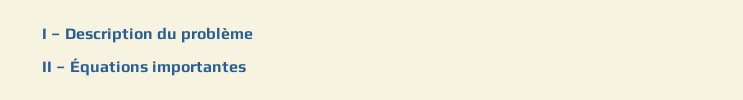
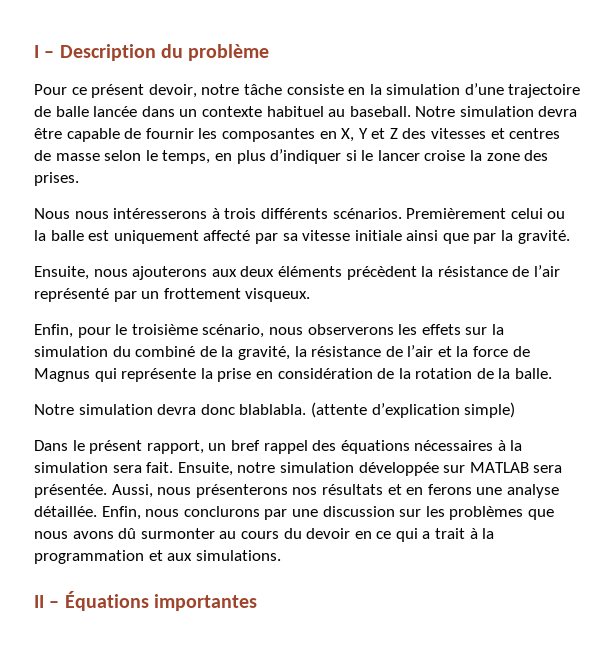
(254, 35) none -> [34,83,581,98] [34,106,578,117] [34,128,561,142] [34,149,549,164] [34,172,79,186] [34,208,566,219] [34,230,570,244] [34,265,560,280] [34,288,311,302] [34,324,504,338] [34,345,530,360] [34,368,553,382] [34,402,516,418] [34,440,523,454] [34,462,563,476] [34,484,559,498] [34,506,554,520] [34,528,495,542] [34,550,281,564] // Pour ce présent devoir, notre tâche consiste en la simulation d’une trajectoire de balle lancée dans un contexte habituel au baseball. Notre simulation devra être capable de fournir les composantes en X, Y et Z des vitesses et centres de masse selon le temps, en plus d’indiquer si le lancer croise la zone des prises. // Nous nous intéresserons à trois différents scénarios. Premièrement celui ou la balle est uniquement affecté par sa vitesse initiale ainsi que par la gravité. // Ensuite, nous ajouterons aux deux éléments précèdent la résistance de l’air représenté par un frottement visqueux. // Enfin, pour le troisième scénario, nous observerons les effets sur la simulation du combiné de la gravité, la résistance de l’air et la force de Magnus qui représente la prise en considération de la rotation de la balle. // Notre simulation devra donc blablabla. (attente d’explication simple) // Dans le présent rapport, un bref rappel des équations nécessaires à la simulation sera fait. Ensuite, notre simulation développée sur MATLAB sera présentée. Aussi, nous présenterons nos résultats et en ferons une analyse détaillée. Enfin, nous conclurons par une discussion sur les problèmes que nous avons dû surmonter au cours du devoir en ce qui a trait à la programmation et aux simulations.

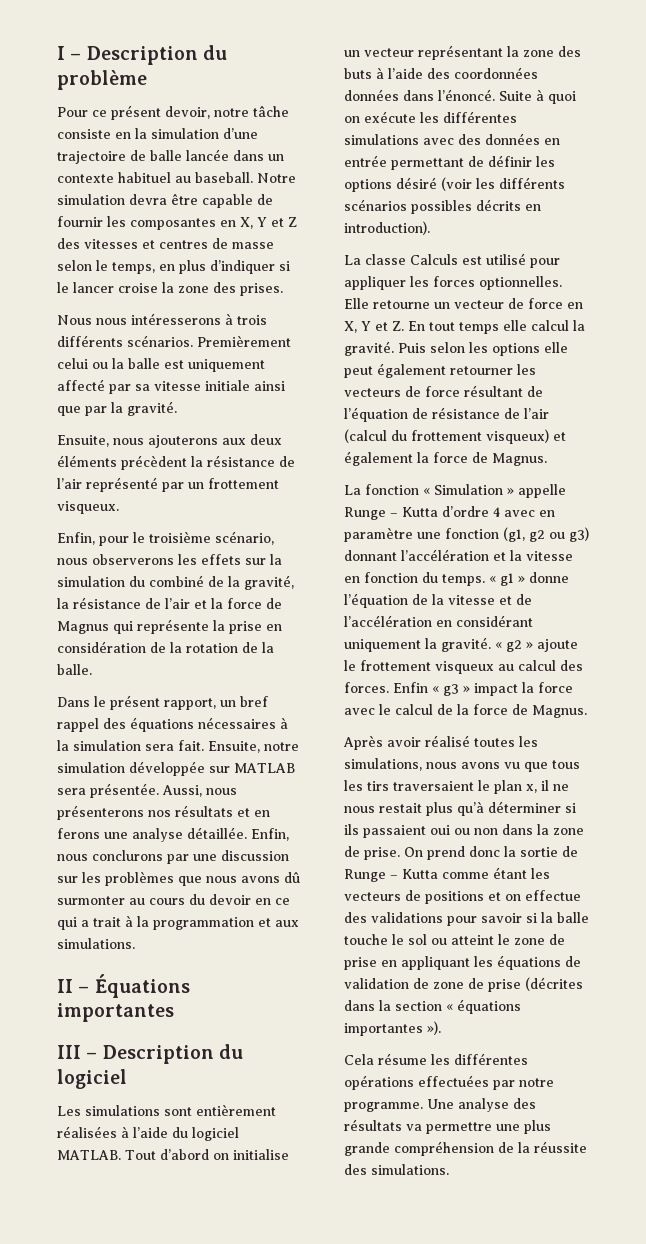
[34,402,516,418] // Notre simulation devra donc blablabla. (attente d’explication simple) -> (92, 669) none
(257, 602) none -> [57,1044,243,1064] [57,1069,127,1089] [57,1104,276,1116] [57,1126,239,1141] [57,1149,289,1160] [344,45,581,60] [344,67,538,79] [344,89,576,104] [344,111,517,123] [344,133,560,145] [344,155,555,170] [344,177,565,192] [344,199,541,214] [344,221,430,235] [344,253,560,268] [344,276,562,290] [344,298,583,309] [344,320,585,334] [344,341,568,356] [344,363,536,378] [344,385,543,397] [344,407,549,422] [344,429,566,444] [344,451,547,466] [344,484,566,498] [344,506,555,520] [344,527,589,542] [344,549,573,561] [344,572,569,586] [344,593,532,608] [344,615,533,627] [344,637,578,652] [344,660,583,674] [344,682,573,696] [344,704,587,718] [343,735,538,750] [344,758,580,772] [344,780,569,794] [344,801,576,816] [344,824,584,838] [344,846,578,860] [344,867,550,882] [344,890,581,904] [344,912,589,926] [344,934,565,945] [344,955,581,970] [344,977,583,992] [344,999,521,1014] [344,1021,441,1036] [344,1053,528,1065] [344,1075,554,1090] [344,1098,536,1112] [344,1119,551,1134] [344,1141,587,1156] [344,1164,449,1175] // III – Description du logiciel // Les simulations sont entièrement réalisées à l’aide du logiciel MATLAB. Tout d’abord on initialise un vecteur représentant la zone des buts à l’aide des coordonnées données dans l’énoncé. Suite à quoi on exécute les différentes simulations avec des données en entrée permettant de définir les options désiré (voir les différents scénarios possibles décrits en introduction). // La classe Calculs est utilisé pour appliquer les forces optionnelles. Elle retourne un vecteur de force en X, Y et Z. En tout temps elle calcul la gravité. Puis selon les options elle peut également retourner les vecteurs de force résultant de l’équation de résistance de l’air (calcul du frottement visqueux) et également la force de Magnus. // La fonction « Simulation » appelle Runge – Kutta d’ordre 4 avec en paramètre une fonction (g1, g2 ou g3) donnant l’accélération et la vitesse en fonction du temps. « g1 » donne l’équation de la vitesse et de l’accélération en considérant uniquement la gravité. « g2 » ajoute le frottement visqueux au calcul des forces. Enfin « g3 » impact la force avec le calcul de la force de Magnus. // Après avoir réalisé toutes les simulations, nous avons vu que tous les tirs traversaient le plan x, il ne nous restait plus qu’à déterminer si ils passaient oui ou non dans la zone de prise. On prend donc la sortie de Runge – Kutta comme étant les vecteurs de positions et on effectue des validations pour savoir si la balle touche le sol ou atteint le zone de prise en appliquant les équations de validation de zone de prise (décrites dans la section « équations importantes »). // Cela résume les différentes opérations effectuées par notre programme. Une analyse des résultats va permettre une plus grande compréhension de la réussite des simulations.

